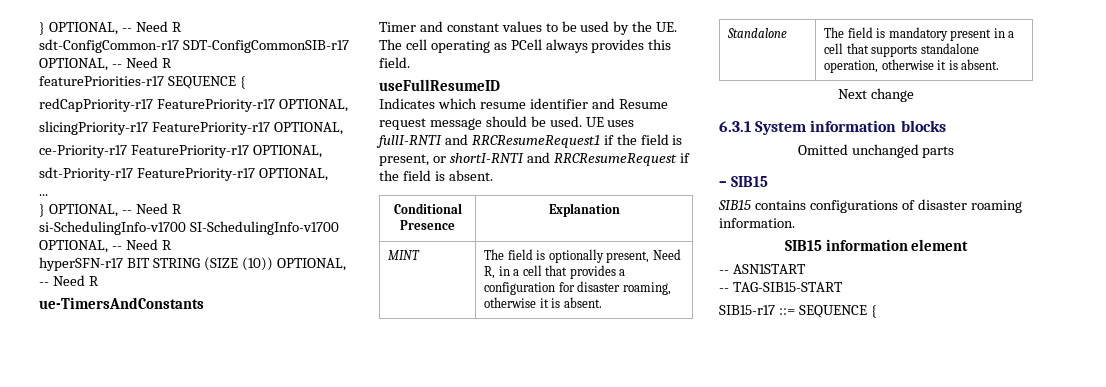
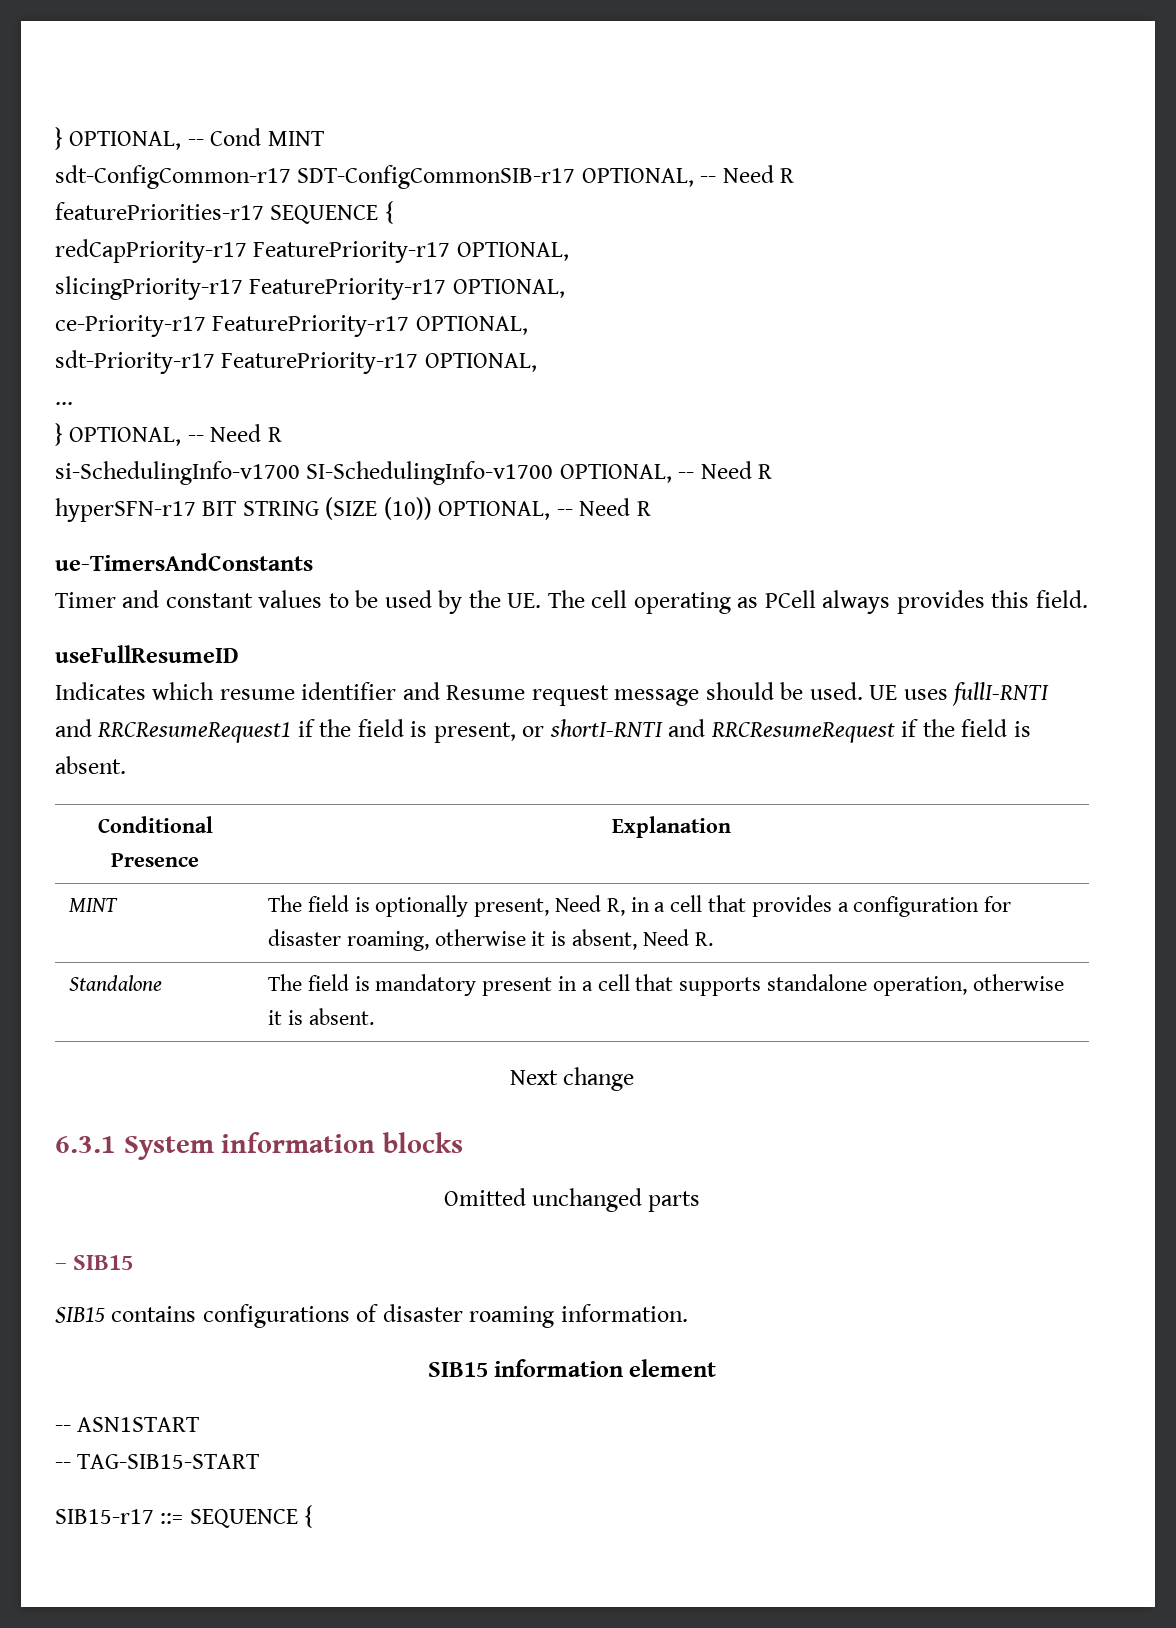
[39,21,182,35] } OPTIONAL, -- Need R -> [55,127,324,150] } OPTIONAL, -- Cond MINT
[563,297,602,308] absent. -> [571,929,713,950] absent, Need R.

